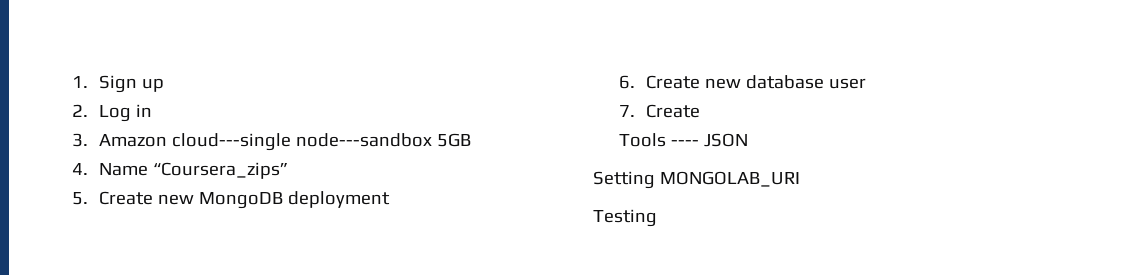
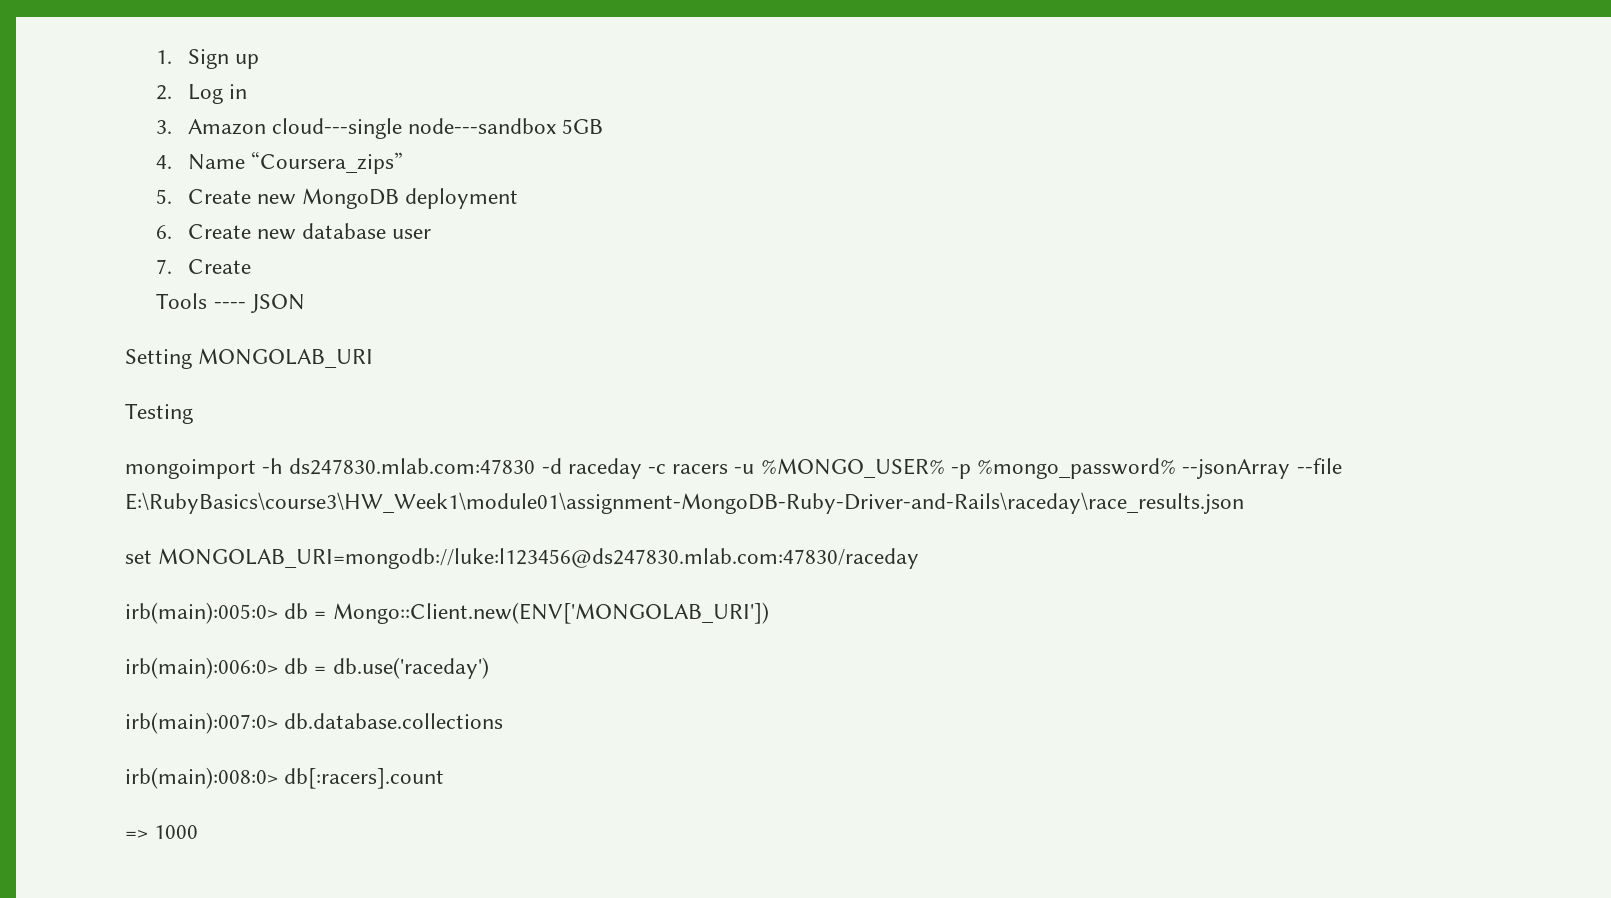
(657, 218) none -> [125,458,1342,479] [125,492,1244,514] [125,548,920,569] [125,602,769,624] [125,657,489,679] [125,712,504,734] [125,767,445,789] [125,825,199,839] // mongoimport -h ds247830.mlab.com:47830 -d raceday -c racers -u %MONGO_USER% -p %mongo_password% --jsonArray --file E:\RubyBasics\course3\HW_Week1\module01\assignment-MongoDB-Ruby-Driver-and-Rails\raceday\race_results.json // set MONGOLAB_URI=mongodb://luke:l123456@ds247830.mlab.com:47830/raceday // irb(main):005:0> db = Mongo::Client.new(ENV['MONGOLAB_URI']) // irb(main):006:0> db = db.use('raceday') // irb(main):007:0> db.database.collections // irb(main):008:0> db[:racers].count // => 1000

